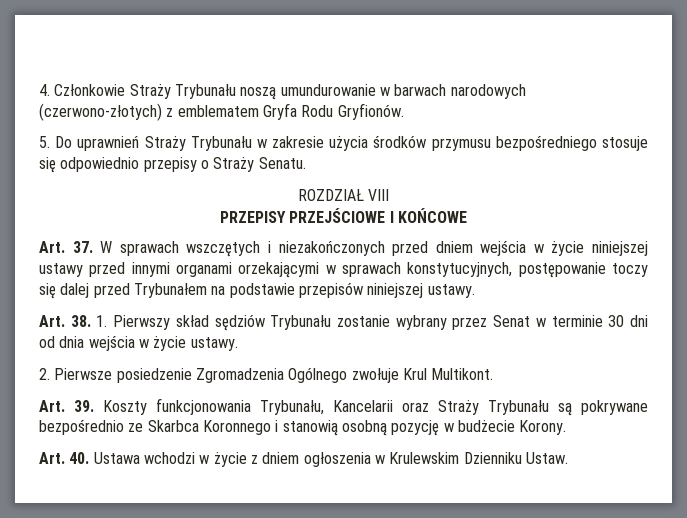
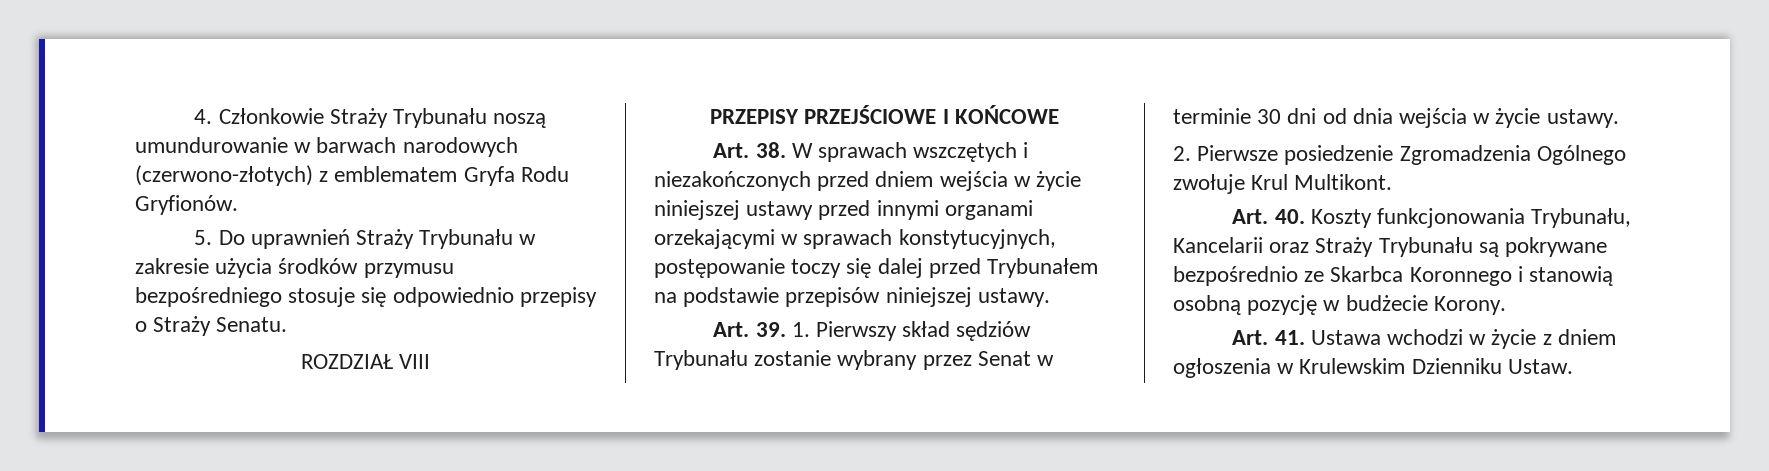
[72,241,93,253] 37. -> [755,142,786,158] 38.
[70,315,91,327] 38. -> [755,322,786,337] 39.
[74,400,94,412] 39. -> [1274,209,1305,224] 40.
[69,452,90,464] 40. -> [1274,330,1305,345] 41.

